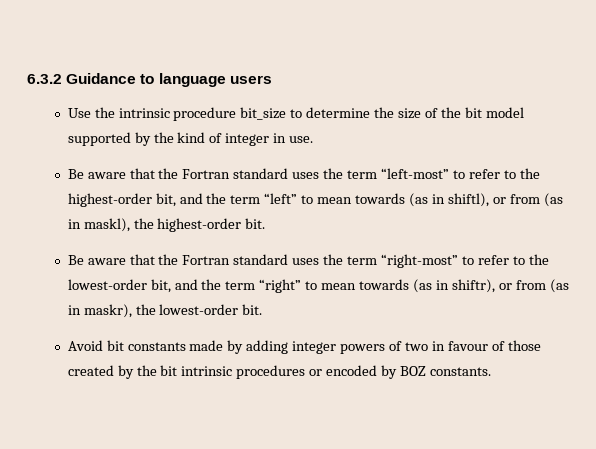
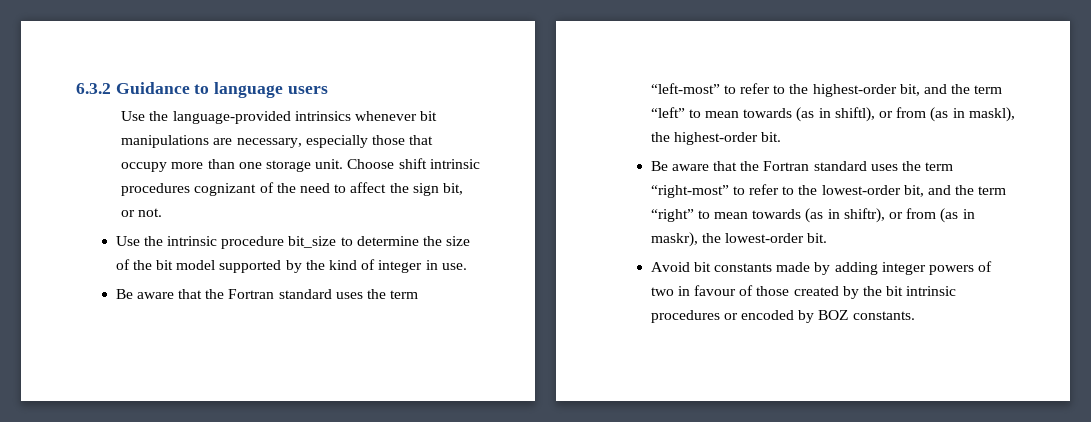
(272, 79) none -> [121,111,438,124] [121,135,434,148] [121,158,480,172] [121,182,463,196] [121,208,163,217] // Use the language-provided intrinsics whenever bit manipulations are necessary, especially those that occupy more than one storage unit. Choose shift intrinsic procedures cognizant of the need to affect the sign bit, or not.

